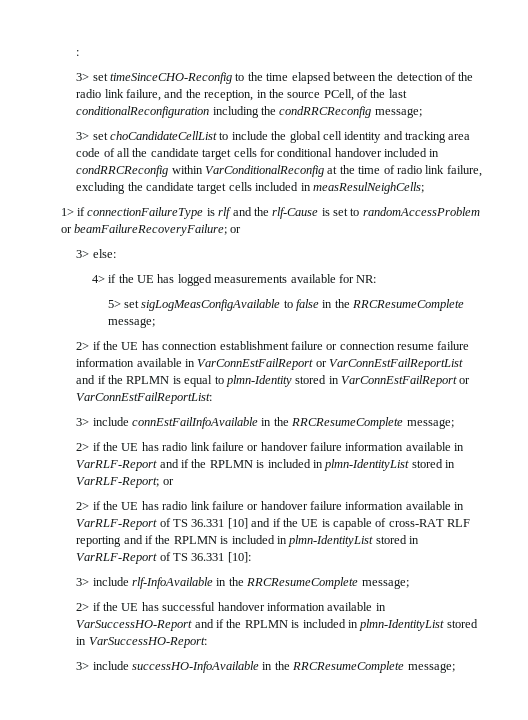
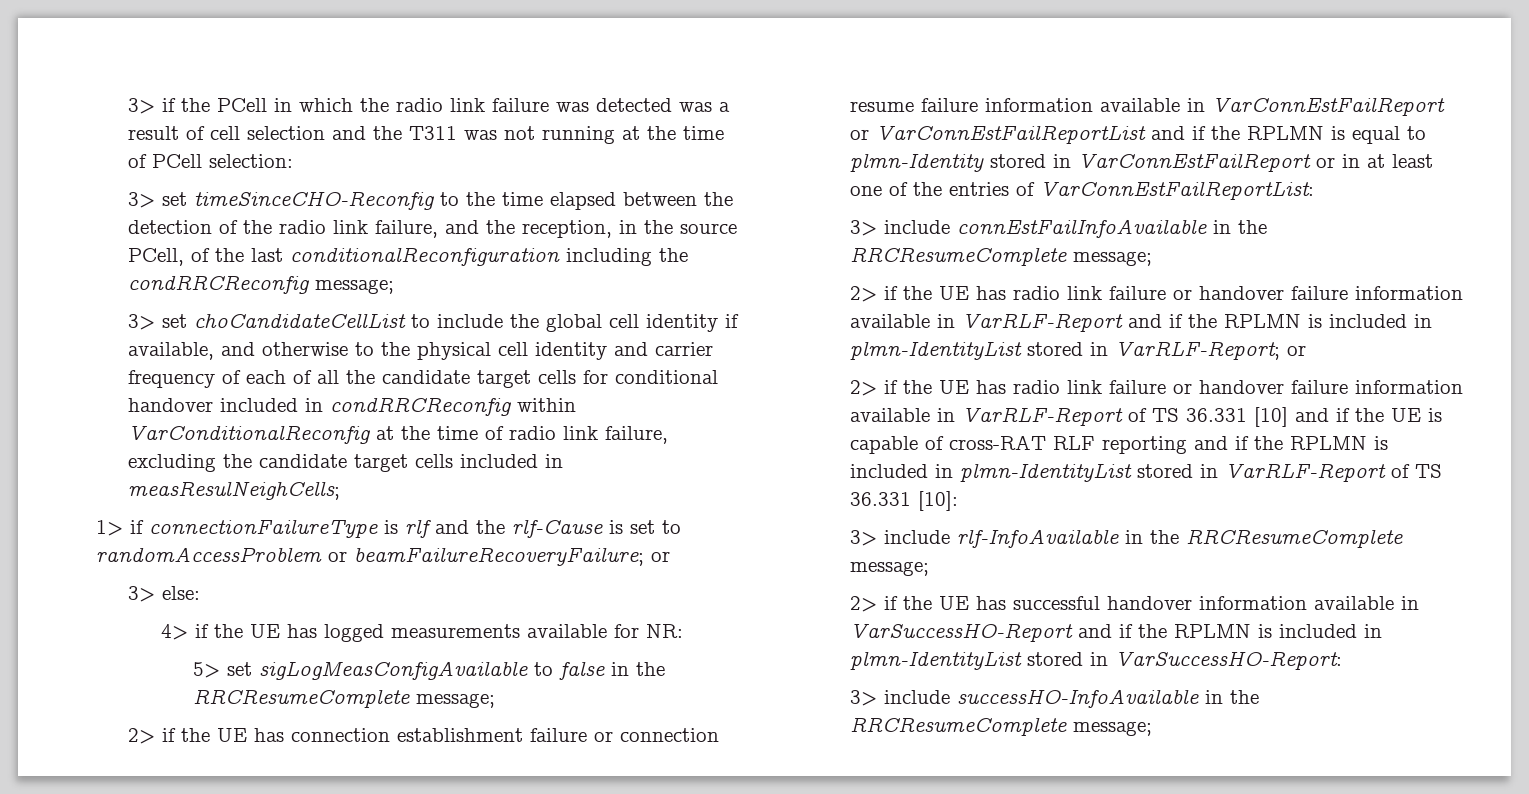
[76,50,80,56] : -> [128,98,731,114] [128,126,725,144] [128,154,294,168] 3> if the PCell in which the radio link failure was detected was a result of cell selection and the T311 was not running at the time of PCell selection:
[383,131,471,143] [76,148,101,157] and tracking area code -> [725,314,740,328] [128,342,714,360] [128,370,287,388] if available, and otherwise to the physical cell identity and carrier frequency of each
(471, 381) none -> [1342,154,1434,168] [850,182,1036,196] in at least one of the entries of

